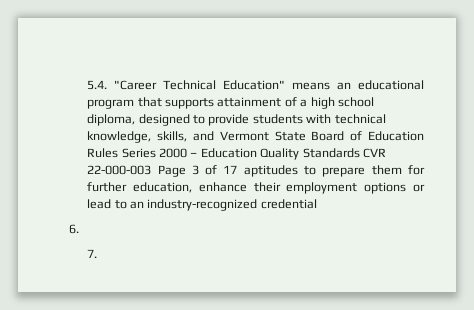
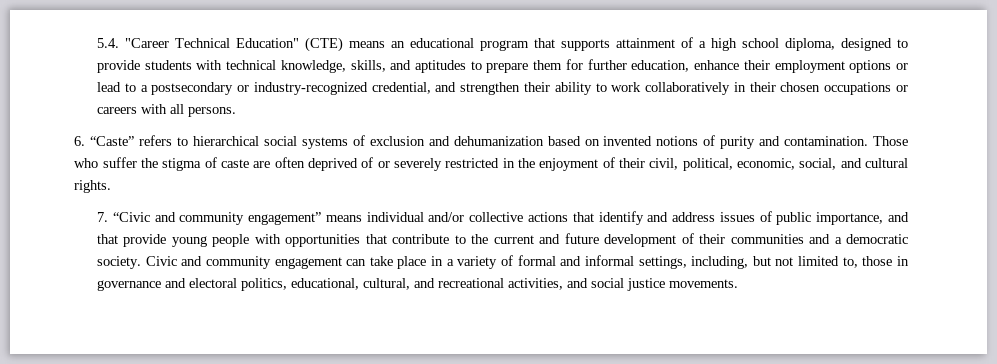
(286, 85) none -> [304,37,343,52] (CTE)
[219,131,425,141] [87,148,386,160] [87,165,238,177] Vermont State Board of Education Rules Series 2000 – Education Quality Standards CVR 22-000-003 Page 3 of 17 -> (412, 65) none
[130,199,317,211] [68,224,79,234] [87,249,98,258] an industry-recognized credential // 6. // 7. -> [140,82,909,95] [96,104,236,117] [74,135,908,149] [74,157,909,171] [74,180,112,193] [96,211,910,225] [96,233,909,247] [96,255,910,269] [96,278,738,291] a postsecondary or industry-recognized credential, and strengthen their ability to work collaboratively in their chosen occupations or careers with all persons. // 6. “Caste” refers to hierarchical social systems of exclusion and dehumanization based on invented notions of purity and contamination. Those who suffer the stigma of caste are often deprived of or severely restricted in the enjoyment of their civil, political, economic, social, and cultural rights. // 7. “Civic and community engagement” means individual and/or collective actions that identify and address issues of public importance, and that provide young people with opportunities that contribute to the current and future development of their communities and a democratic society. Civic and community engagement can take place in a variety of formal and informal settings, including, but not limited to, those in governance and electoral politics, educational, cultural, and recreational activities, and social justice movements.

